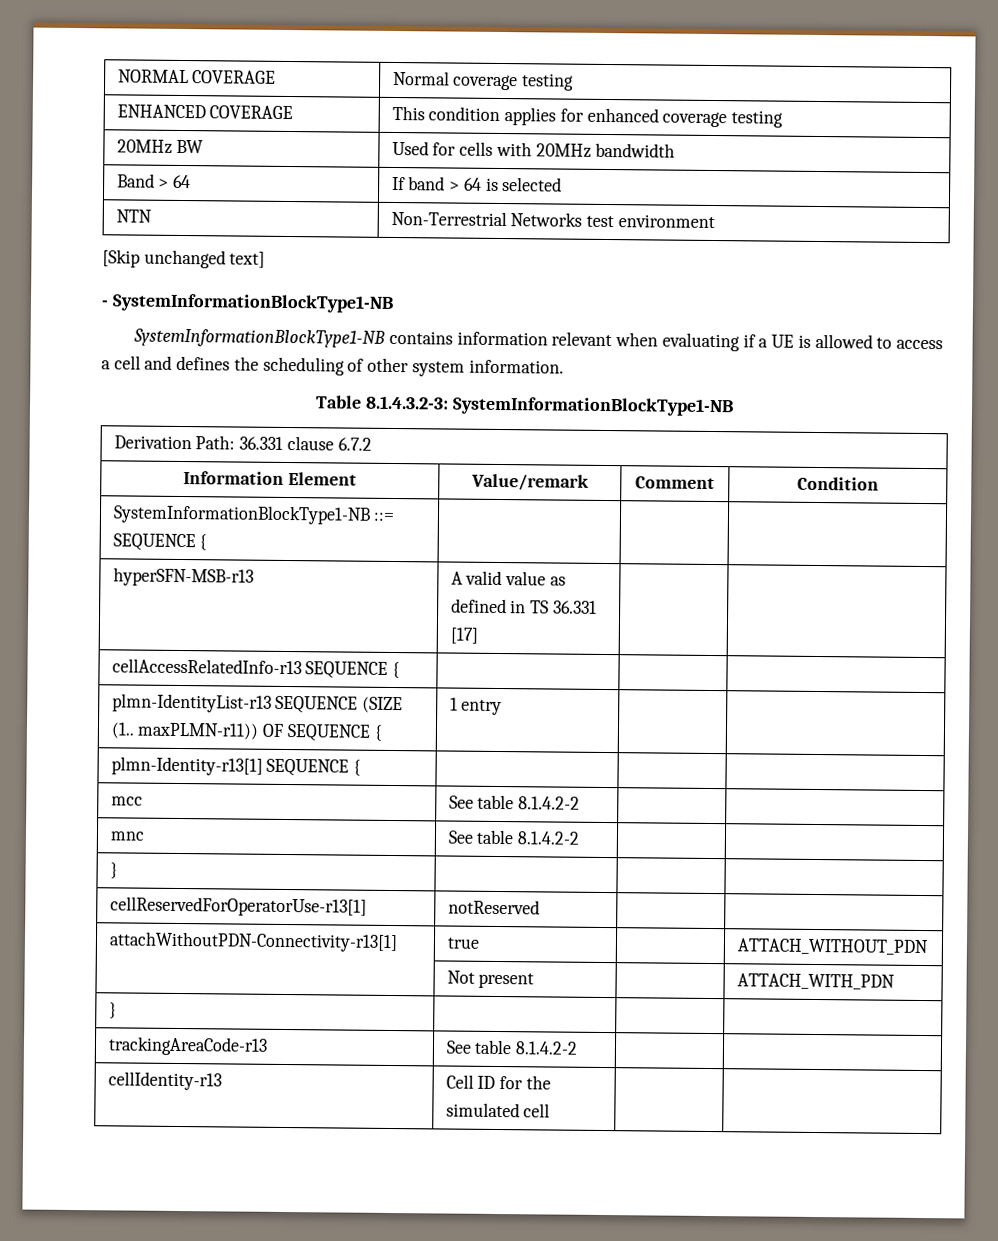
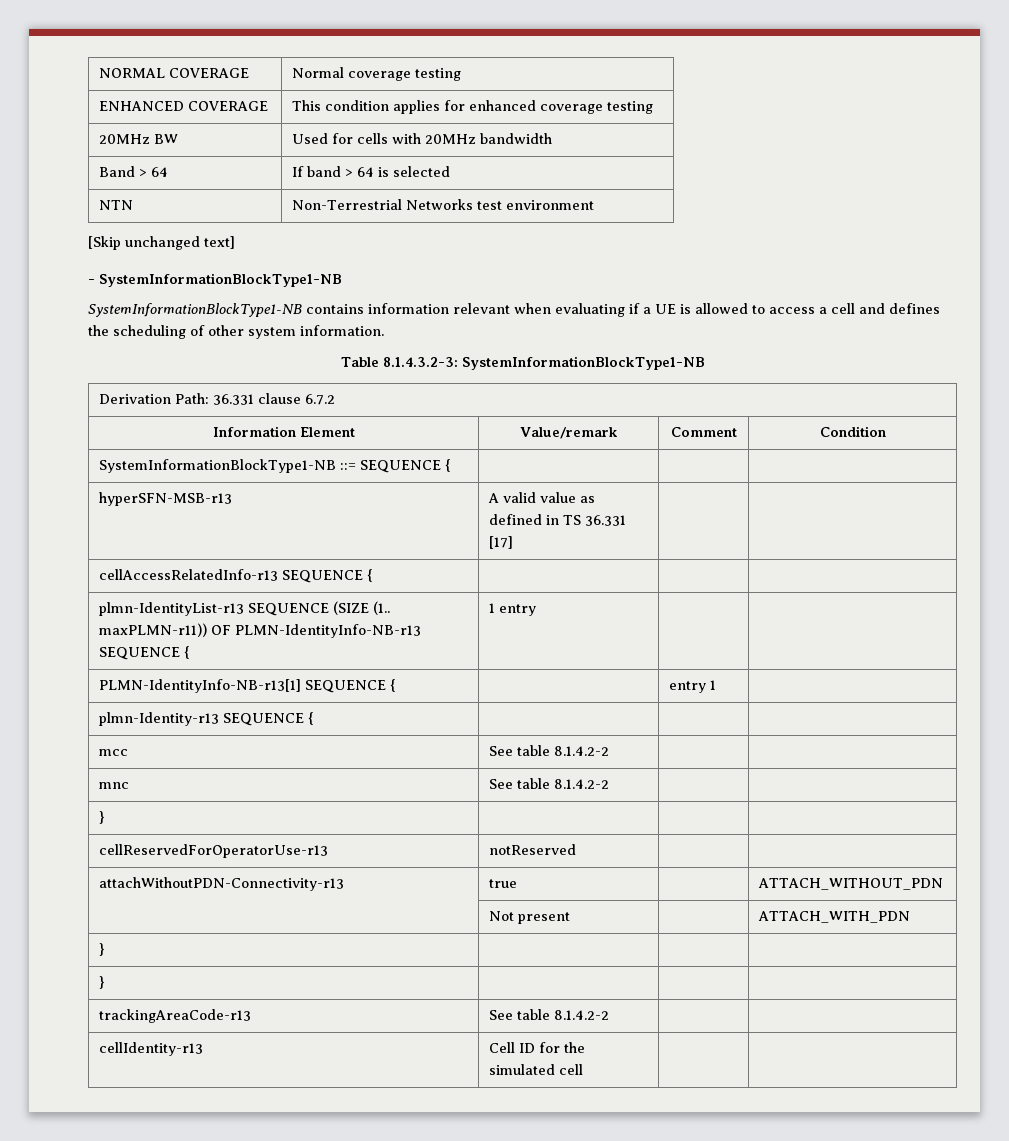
[286,724,383,742] [449,697,503,716] [110,756,263,776] SEQUENCE { | 1 entry | | // plmn-Identity-r13[1] -> [235,624,422,638] [99,646,191,660] [489,603,537,616] [99,679,397,693] [669,680,717,693] [99,712,220,726] PLMN-IdentityInfo-NB-r13 SEQUENCE { | 1 entry | | // PLMN-IdentityInfo-NB-r13[1] SEQUENCE { | | entry 1 | // plmn-Identity-r13
[109,896,367,917] cellReservedForOperatorUse-r13[1] -> [99,844,329,858] cellReservedForOperatorUse-r13
[108,931,398,953] attachWithoutPDN-Connectivity-r13[1] -> [99,877,345,891] attachWithoutPDN-Connectivity-r13
(117, 1010) none -> [99,976,106,989] // } | | |

